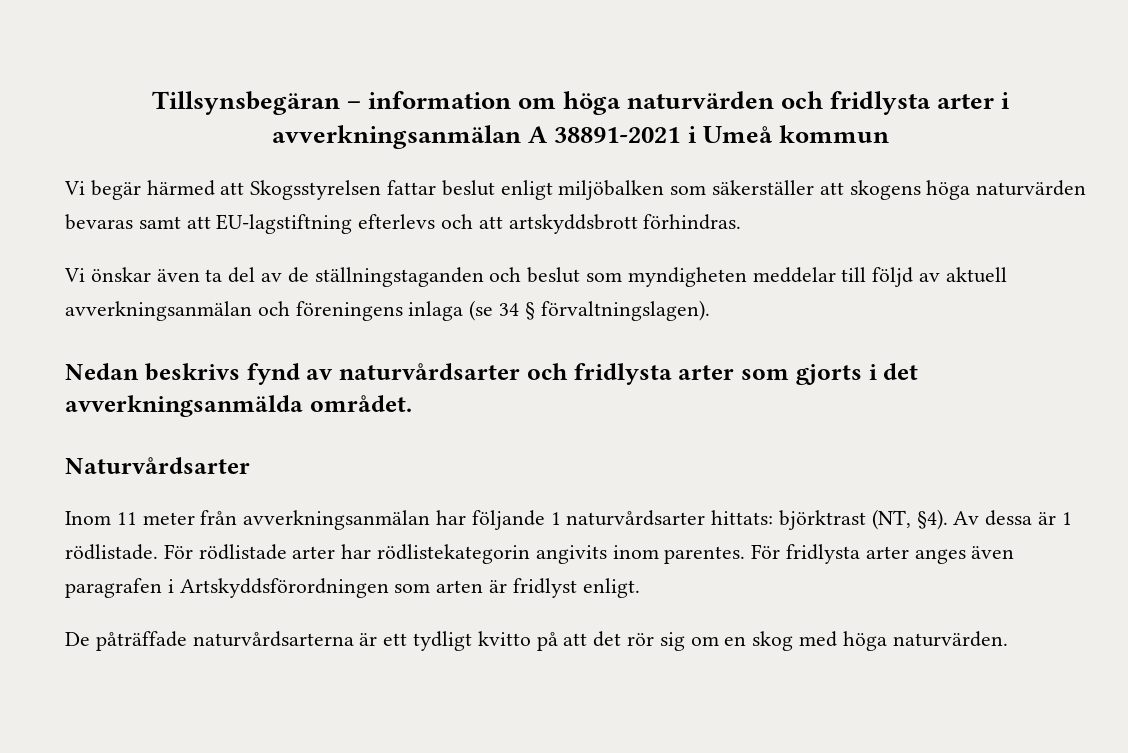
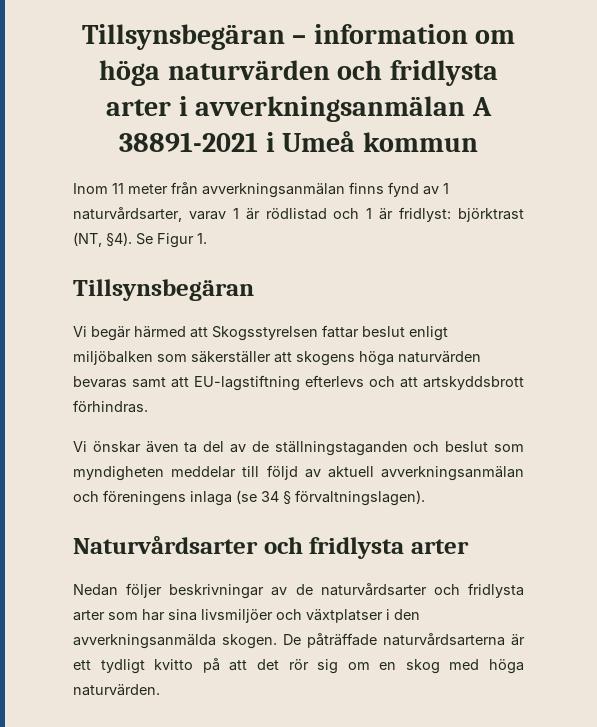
(889, 134) none -> [73,182,449,198] [73,207,525,222] [73,232,207,248] [73,279,254,301] // Inom 11 meter från avverkningsanmälan finns fynd av 1 naturvårdsarter, varav 1 är rödlistad och 1 är fridlyst: björktrast (NT, §4). Se Figur 1. // Tillsynsbegäran
[65,363,334,385] Nedan beskrivs fynd av -> [73,535,469,559] [73,583,313,599] Naturvårdsarter och fridlysta arter // Nedan följer beskrivningar av de
[795,363,919,385] [65,395,412,417] [65,457,250,474] [65,509,1072,530] [65,544,1015,564] [65,578,640,598] gjorts i det avverkningsanmälda området. // Naturvårdsarter // Inom 11 meter från avverkningsanmälan har följande 1 naturvårdsarter hittats: björktrast (NT, §4). Av dessa är 1 rödlistade. För rödlistade arter har rödlistekategorin angivits inom parentes. För fridlysta arter anges även paragrafen i Artskyddsförordningen som arten är fridlyst enligt. // -> [142,609,420,623] [73,634,277,649] har sina livsmiljöer och växtplatser i den avverkningsanmälda skogen.

